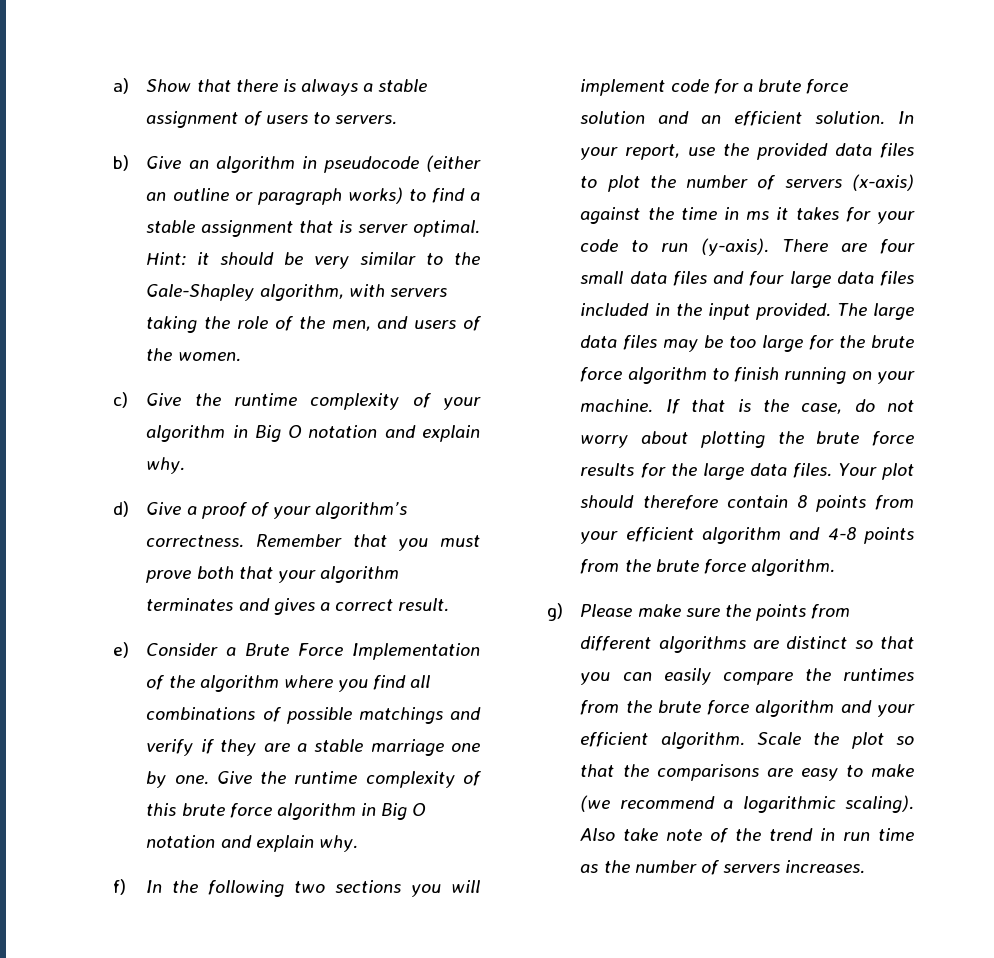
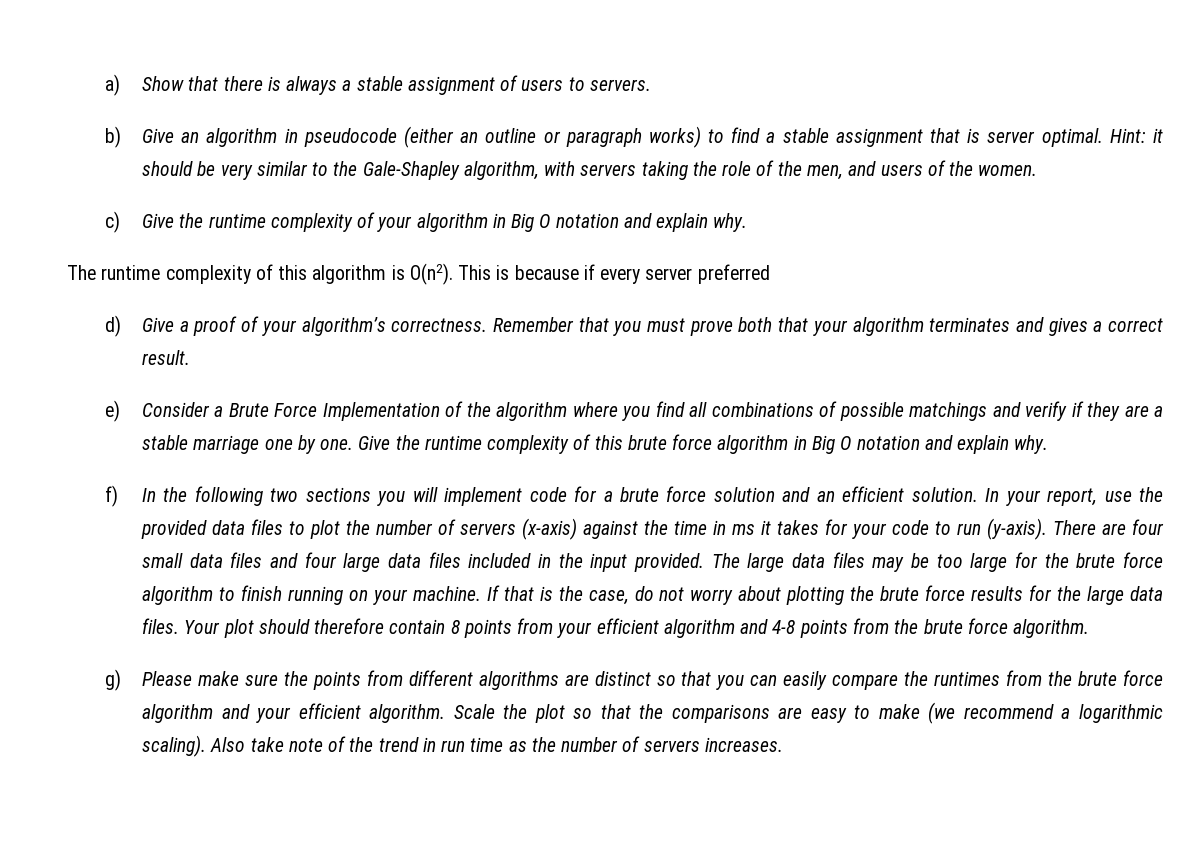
(186, 465) none -> [67,263,770,285] // The runtime complexity of this algorithm is O(n2). This is because if every server preferred

